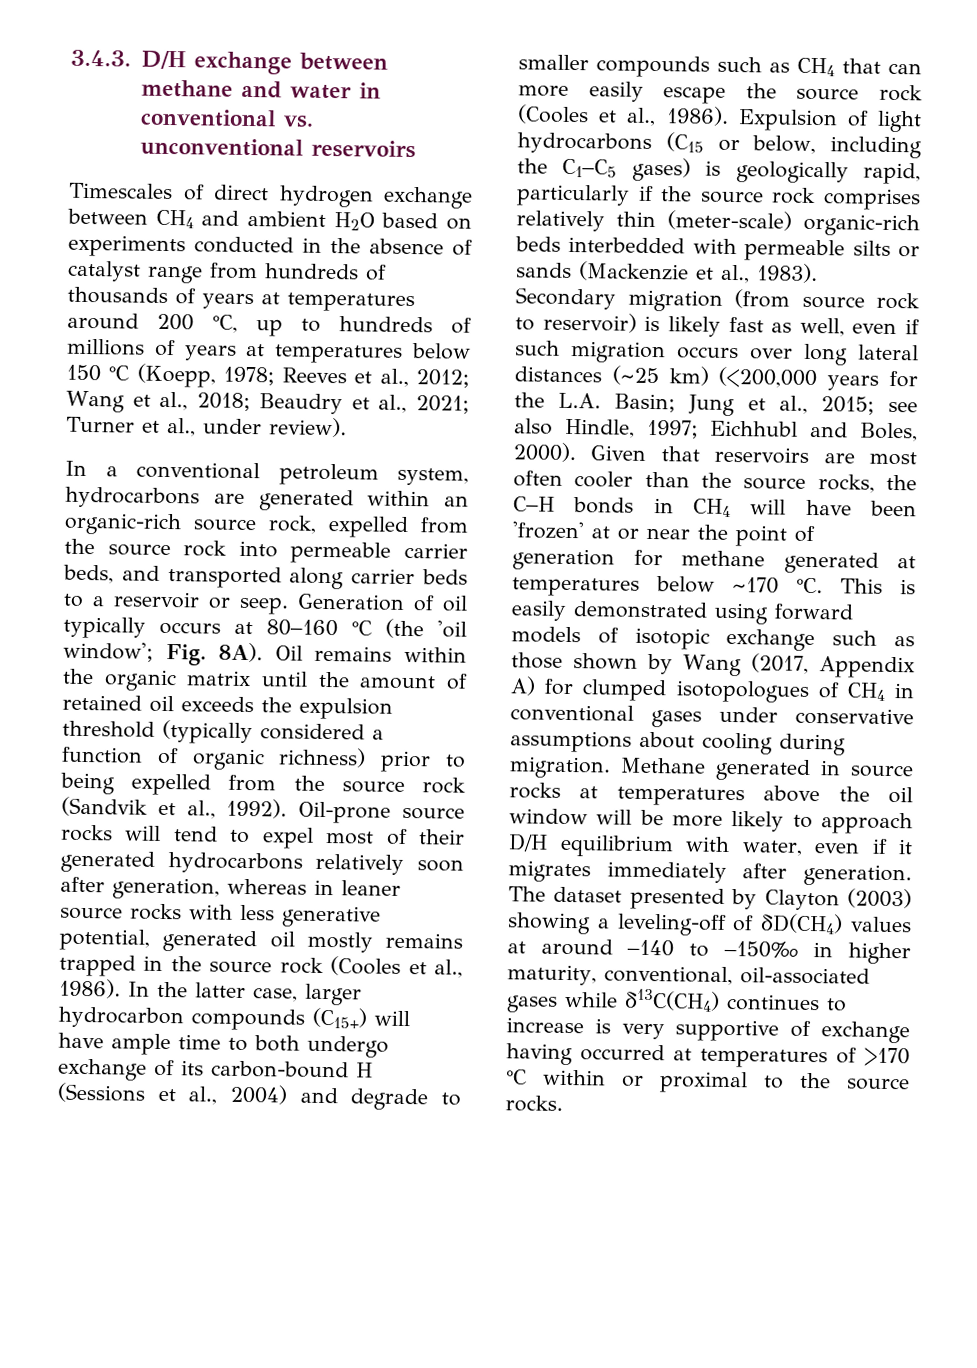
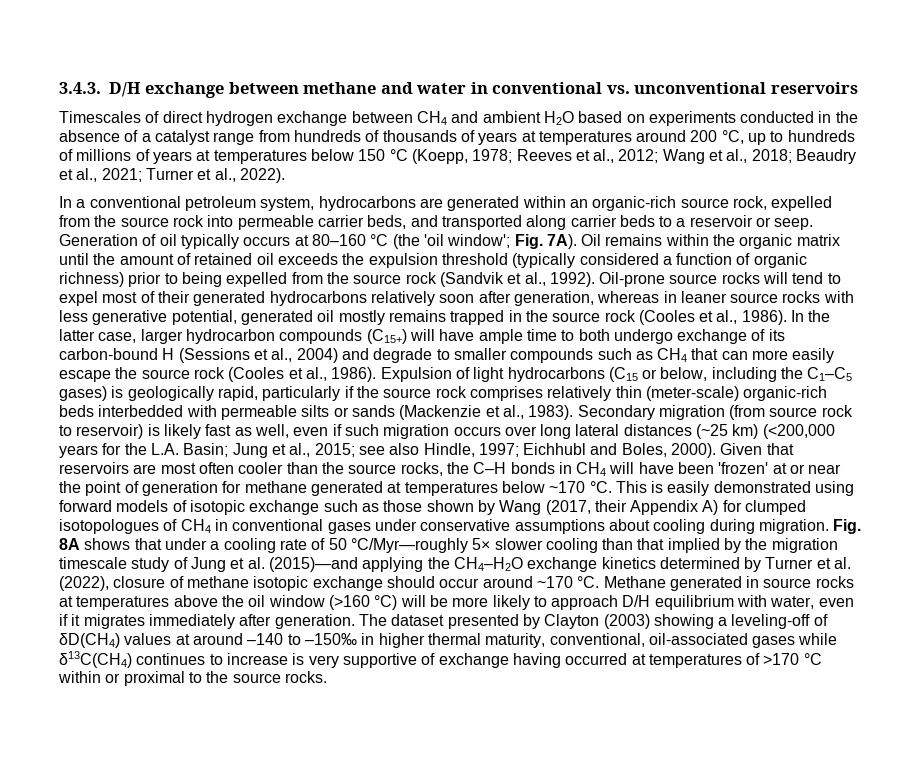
(473, 247) none -> [141,133,151,142] a
[202,417,347,438] under review). -> [239,168,285,183] 2022).
[218,642,264,663] 8A). -> [546,234,577,249] 7A).
(809, 663) none -> [594,500,627,512] their
(611, 767) none -> [833,519,862,534] [59,538,838,553] [59,557,852,572] [59,576,600,591] Fig. 8A shows that under a cooling rate of 50 °C/Myr—roughly 5× slower cooling than that implied by the migration timescale study of Jung et al. (2015)—and applying the CH4–H2O exchange kinetics determined by Turner et al. (2022), closure of methane isotopic exchange should occur around ~170 °C.
(588, 817) none -> [328,595,398,610] (>160 °C)
(911, 953) none -> [427,633,481,645] thermal

